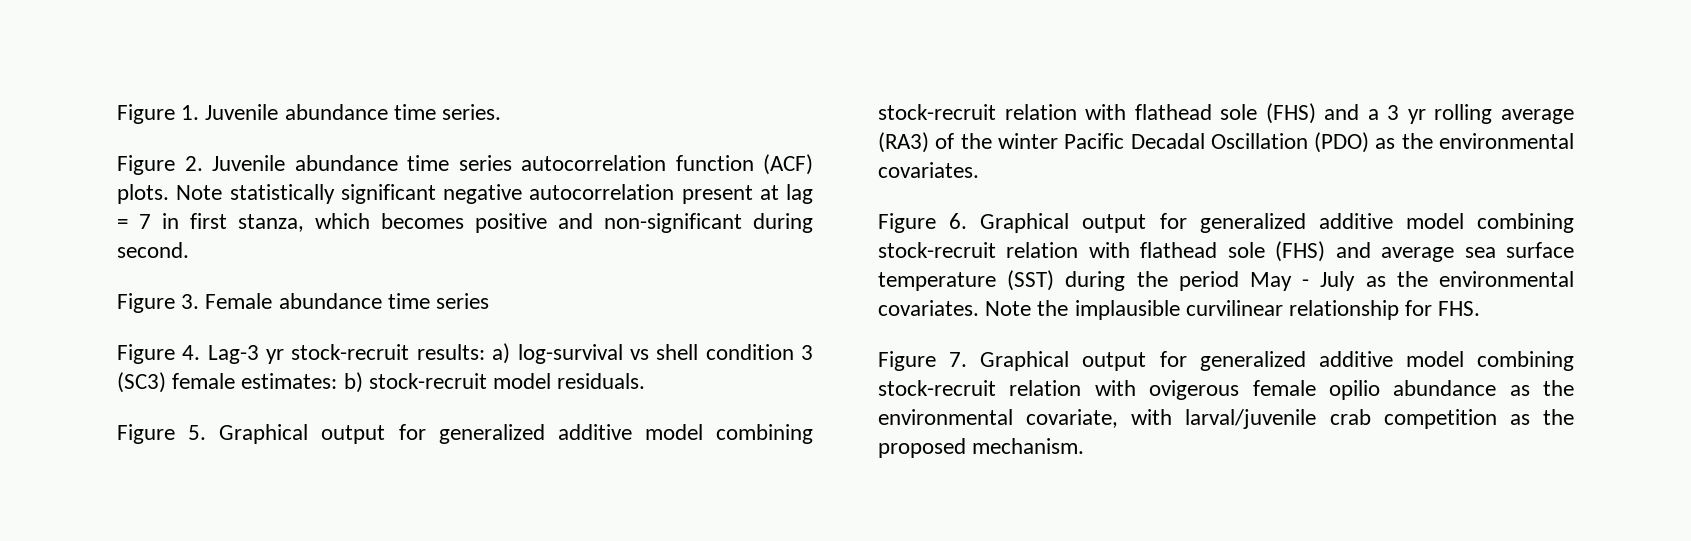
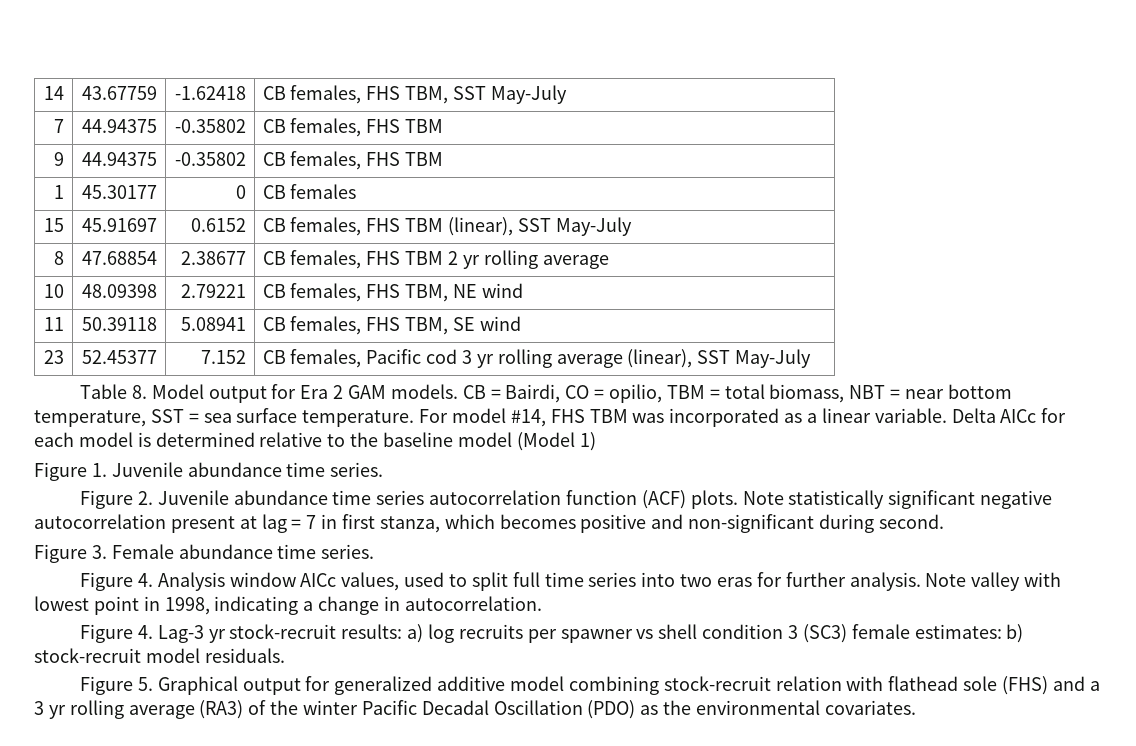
(117, 114) none -> [44,86,65,100] [82,86,158,100] [175,86,247,100] [262,85,567,104] [54,119,65,133] [82,119,158,133] [175,119,247,133] [262,118,444,137] [54,152,65,166] [82,152,158,166] [175,152,247,166] [262,151,444,170] [54,185,65,199] [82,185,158,199] [236,185,247,199] [262,184,357,199] [44,218,65,232] [82,218,158,232] [191,218,247,232] [262,217,632,236] [54,251,65,265] [82,251,158,265] [181,251,247,265] [262,250,609,269] [44,284,65,298] [82,284,158,298] [181,284,247,298] [262,283,523,302] [44,317,65,331] [82,317,158,331] [181,317,247,331] [262,316,521,335] [44,350,65,364] [82,350,158,364] [201,350,247,364] [262,349,812,368] [79,384,1012,403] [34,408,1067,427] [34,432,596,451] 14 | 43.67759 | -1.62418 | CB females, FHS TBM, SST May-July // 7 | 44.94375 | -0.35802 | CB females, FHS TBM // 9 | 44.94375 | -0.35802 | CB females, FHS TBM // 1 | 45.30177 | 0 | CB females // 15 | 45.91697 | 0.6152 | CB females, FHS TBM (linear), SST May-July // 8 | 47.68854 | 2.38677 | CB females, FHS TBM 2 yr rolling average // 10 | 48.09398 | 2.79221 | CB females, FHS TBM, NE wind // 11 | 50.39118 | 5.08941 | CB females, FHS TBM, SE wind // 23 | 52.45377 | 7.152 | CB females, Pacific cod 3 yr rolling average (linear), SST May-July // Table 8. Model output for Era 2 GAM models. CB = Bairdi, CO = opilio, TBM = total biomass, NBT = near bottom temperature, SST = sea surface temperature. For model #14, FHS TBM was incorporated as a linear variable. Delta AICc for each model is determined relative to the baseline model (Model 1) //
[436,293,490,309] series -> [321,544,375,559] [79,572,1062,591] [34,596,542,615] series. // Figure 4. Analysis window AICc values, used to split full time series into two eras for further analysis. Note valley with lowest point in 1998, indicating a change in autocorrelation.
[517,344,623,364] log-survival -> [427,624,633,643] log recruits per spawner
[878,213,1574,233] [878,241,1574,262] [878,270,1574,291] [878,300,1481,320] [878,351,1574,371] [878,380,1574,400] [878,409,1574,429] [878,438,1085,458] // Figure 6. Graphical output for generalized additive model combining stock-recruit relation with flathead sole (FHS) and average sea surface temperature (SST) during the period May - July as the environmental covariates. Note the implausible curvilinear relationship for FHS. // Figure 7. Graphical output for generalized additive model combining stock-recruit relation with ovigerous female opilio abundance as the environmental covariate, with larval/juvenile crab competition as the proposed mechanism. -> (916, 707) none

